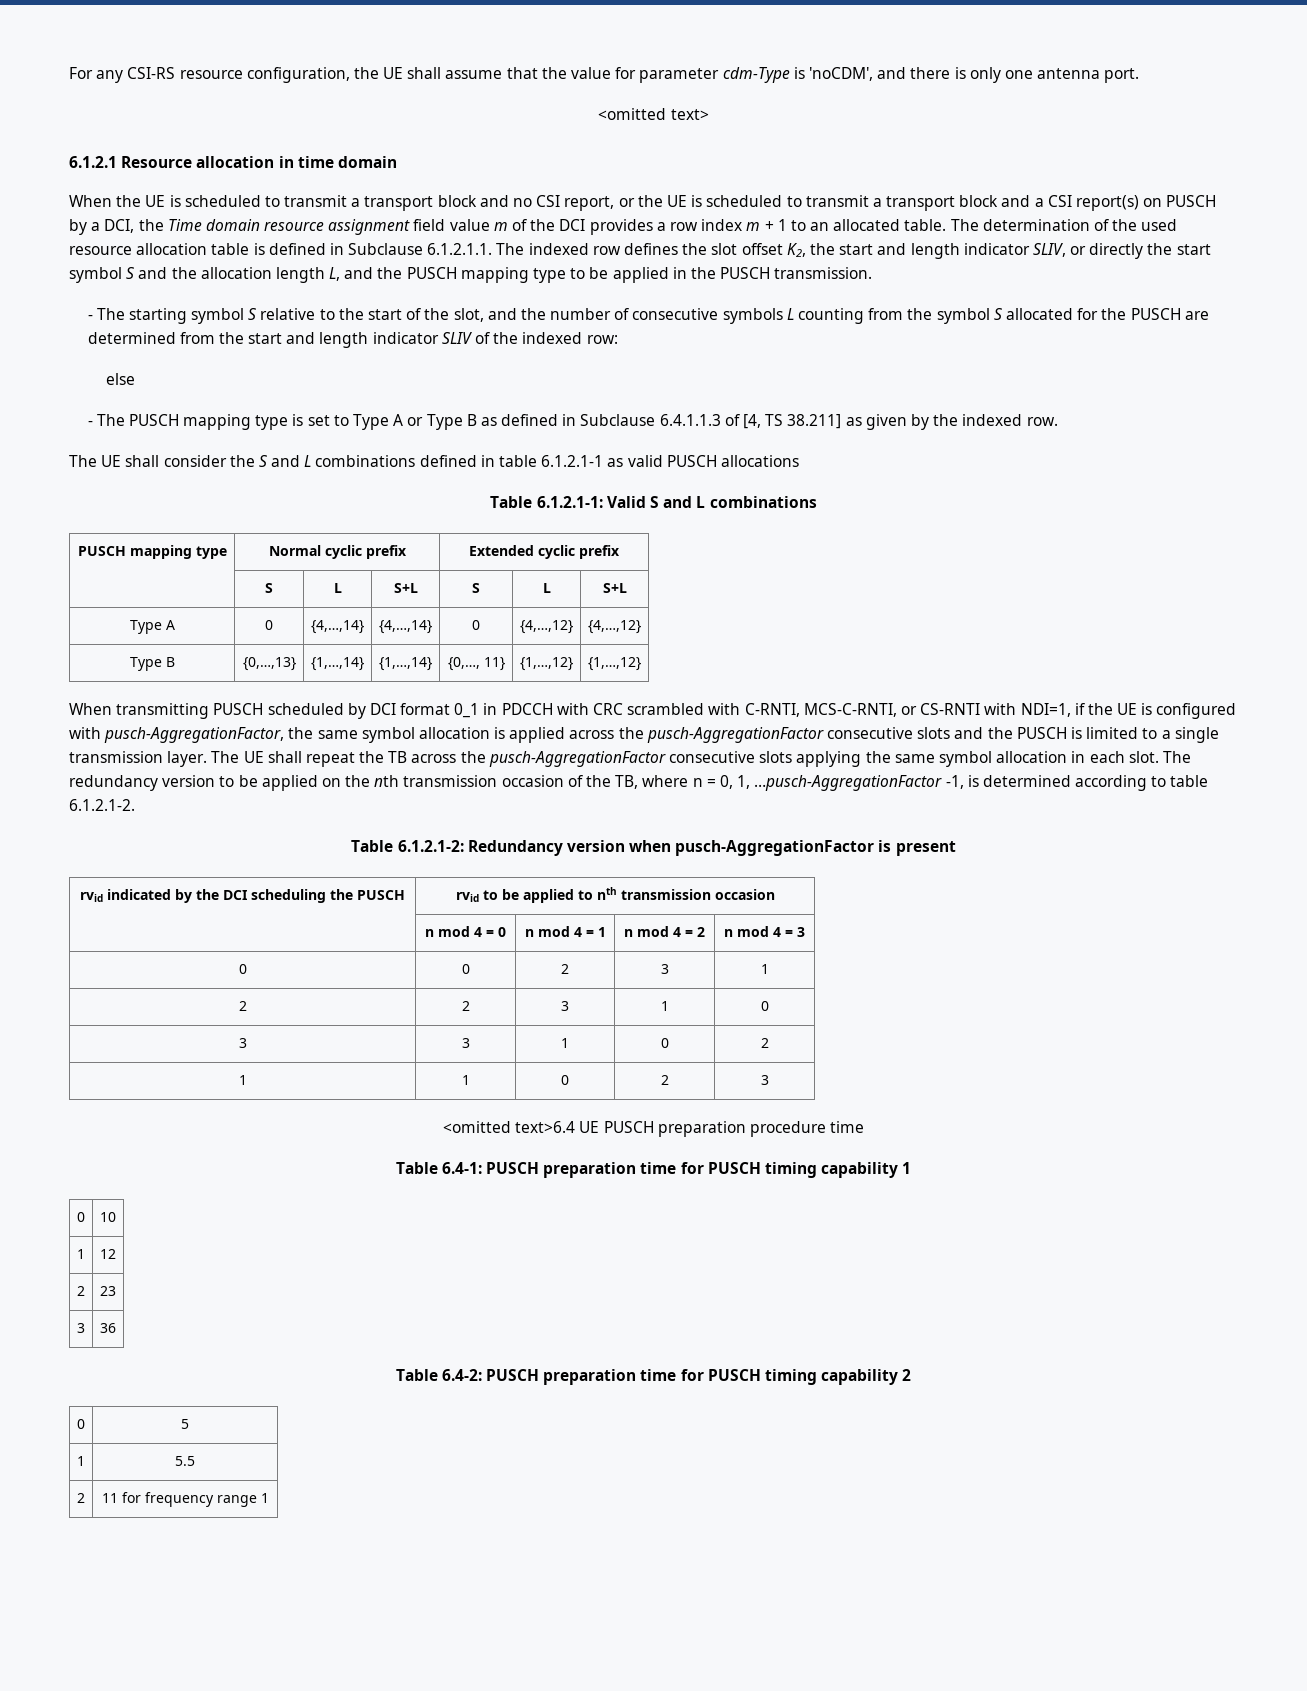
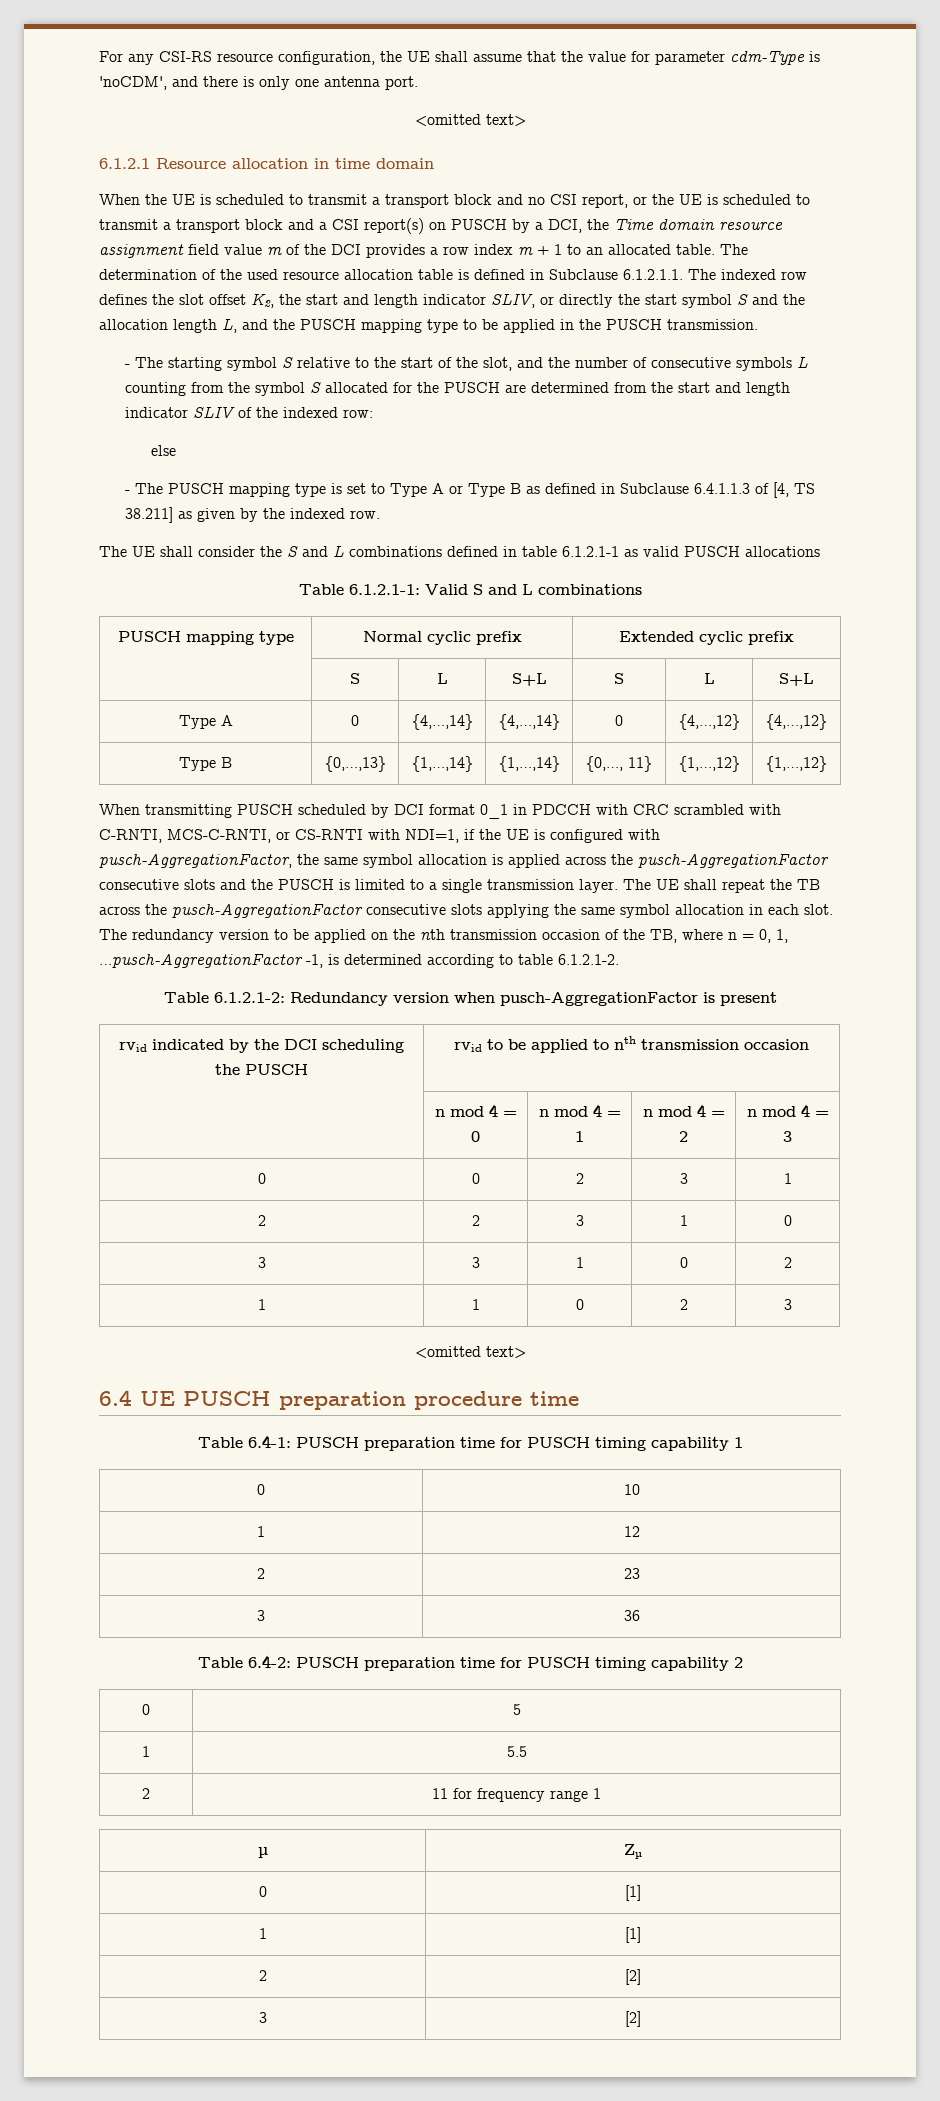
[515,1121,576,1133] text>6.4 -> [485,1346,526,1359] [99,1390,132,1406] text> // 6.4
(269, 1498) none -> [257,1847,268,1858] [624,1844,642,1859] [258,1886,267,1897] [625,1885,641,1901] [258,1928,267,1939] [625,1927,641,1943] [258,1970,267,1981] [625,1969,641,1985] [258,2012,267,2023] [625,2011,641,2027] // µ | Zµ // 0 | [1] // 1 | [1] // 2 | [2] // 3 | [2]

